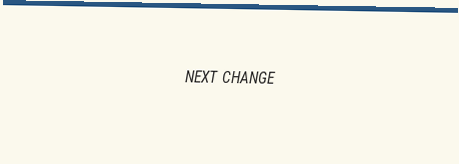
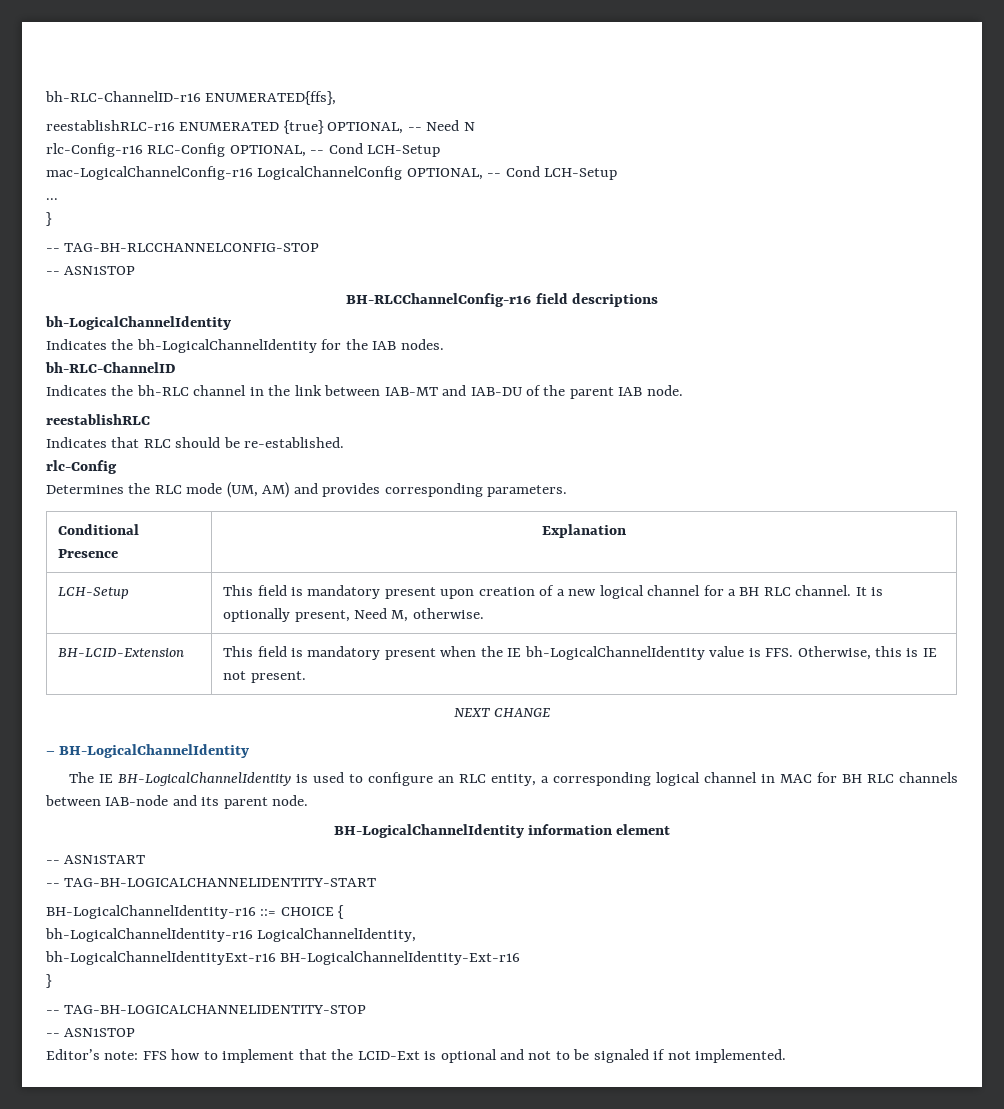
[184,70,276,84] NEXT CHANGE -> [45,91,337,105] [46,120,475,134] [46,143,441,157] [46,166,618,180] [46,198,58,200] [46,212,52,226] [46,243,320,252] [46,266,136,275] [346,293,658,307] [45,316,231,330] [46,339,444,353] [45,362,175,373] [46,385,683,399] [46,414,150,425] [46,437,345,448] [46,460,117,474] [46,482,568,498] [58,524,140,535] [58,549,119,558] [542,524,626,538] [58,587,130,599] [223,585,884,599] [223,608,484,622] [58,648,185,657] [223,646,937,660] [223,671,306,683] [453,708,551,717] [46,744,250,758] [68,772,958,786] [45,795,309,809] [333,824,671,838] [46,855,146,864] [46,878,377,887] [46,905,345,919] [45,928,417,942] [45,951,521,965] [46,974,52,988] [46,1005,367,1014] [46,1028,136,1037] [46,1049,787,1063] bh-RLC-ChannelID-r16 ENUMERATED{ffs}, // reestablishRLC-r16 ENUMERATED {true} OPTIONAL, -- Need N // rlc-Config-r16 RLC-Config OPTIONAL, -- Cond LCH-Setup // mac-LogicalChannelConfig-r16 LogicalChannelConfig OPTIONAL, -- Cond LCH-Setup // ... // } // -- TAG-BH-RLCCHANNELCONFIG-STOP // -- ASN1STOP // BH-RLCChannelConfig-r16 field descriptions // bh-LogicalChannelIdentity // Indicates the bh-LogicalChannelIdentity for the IAB nodes. // bh-RLC-ChannelID // Indicates the bh-RLC channel in the link between IAB-MT and IAB-DU of the parent IAB node. // reestablishRLC // Indicates that RLC should be re-established. // rlc-Config // Determines the RLC mode (UM, AM) and provides corresponding parameters. // Conditional Presence | Explanation // LCH-Setup | This field is mandatory present upon creation of a new logical channel for a BH RLC channel. It is optionally present, Need M, otherwise. // BH-LCID-Extension | This field is mandatory present when the IE bh-LogicalChannelIdentity value is FFS. Otherwise, this is IE not present. // NEXT CHANGE // – BH-LogicalChannelIdentity // The IE BH-LogicalChannelIdentity is used to configure an RLC entity, a corresponding logical channel in MAC for BH RLC channels between IAB-node and its parent node. // BH-LogicalChannelIdentity information element // -- ASN1START // -- TAG-BH-LOGICALCHANNELIDENTITY-START // BH-LogicalChannelIdentity-r16 ::= CHOICE { // bh-LogicalChannelIdentity-r16 LogicalChannelIdentity, // bh-LogicalChannelIdentityExt-r16 BH-LogicalChannelIdentity-Ext-r16 // } // -- TAG-BH-LOGICALCHANNELIDENTITY-STOP // -- ASN1STOP // Editor’s note: FFS how to implement that the LCID-Ext is optional and not to be signaled if not implemented.

